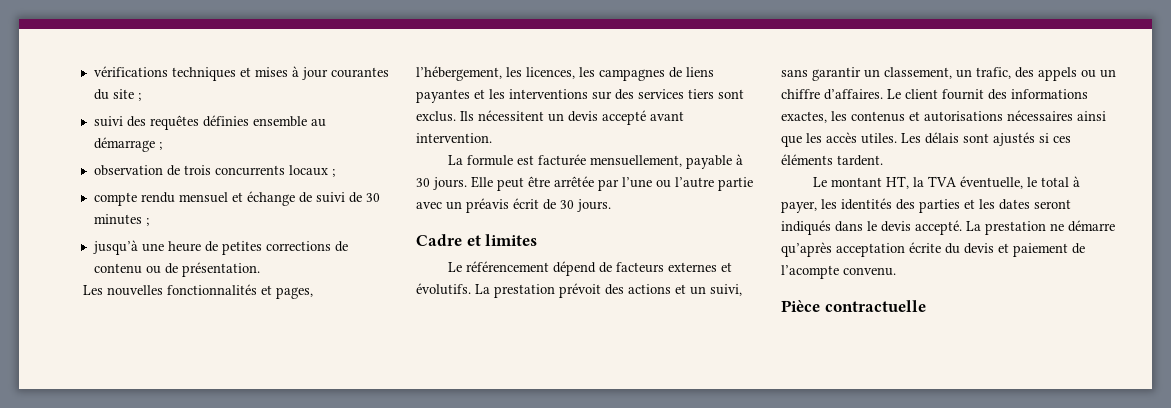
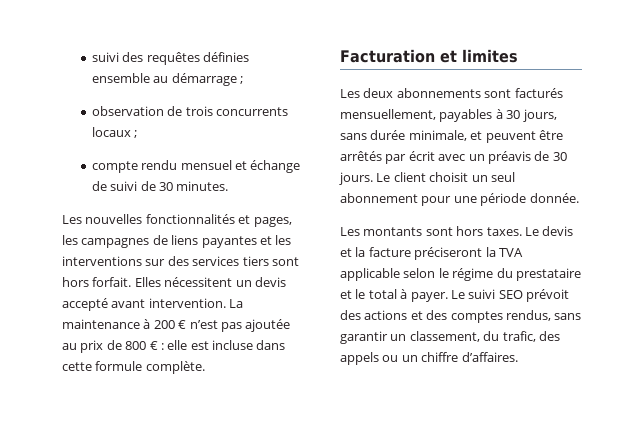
[94,66,390,81] [94,89,142,101] vérifications techniques et mises à jour courantes du site ; // -> (91, 57) none
[94,214,150,226] [93,240,349,255] [94,262,261,277] minutes ; // jusqu’à une heure de petites corrections de contenu ou de présentation. -> [176,181,229,191] minutes.
[416,66,575,81] l’hébergement, les licences, -> (292, 222) none
[416,111,474,122] exclus. Ils -> [62,277,161,287] hors forfait. Elles
[448,154,744,169] [416,176,753,191] // La formule est facturée mensuellement, payable à 30 jours. Elle peut être arrêtée par l’une ou l’autre partie -> [229,299,244,308] [62,319,291,332] [62,340,286,353] [62,361,205,374] [340,49,518,63] [340,88,563,98] [340,109,557,122] [340,130,563,143] [340,151,435,164] La maintenance à 200 € n’est pas ajoutée au prix de 800 € : elle est incluse dans cette formule complète. // Facturation et limites // Les deux abonnements sont facturés mensuellement, payables à 30 jours, sans durée minimale, et peuvent être arrêtés par écrit
[513,198,539,209] écrit -> (531, 157) none
[416,234,538,246] [448,261,733,276] [416,283,555,298] // Cadre et limites // Le référencement dépend de facteurs externes et évolutifs. La prestation -> [376,172,515,182] [340,193,579,206] [340,226,574,236] [340,247,523,260] [340,268,581,281] [340,289,523,302] Le client choisit un seul abonnement pour une période donnée. // Les montants sont hors taxes. Le devis et la facture préciseront la TVA applicable selon le régime du prestataire et le total à payer. Le suivi SEO
[690,284,742,296] un suivi, -> [426,310,551,323] des comptes rendus,
[956,69,972,78] un -> [483,331,500,341] du
[887,89,1088,100] [781,110,1106,123] [781,132,1071,147] [781,154,883,166] [813,176,1081,189] [781,198,1071,213] [781,220,1115,235] [781,242,1085,257] [781,265,896,279] [781,300,926,312] Le client fournit des informations exactes, les contenus et autorisations nécessaires ainsi que les accès utiles. Les délais sont ajustés si ces éléments tardent. // Le montant HT, la TVA éventuelle, le total à payer, les identités des parties et les dates seront indiqués dans le devis accepté. La prestation ne démarre qu’après acceptation écrite du devis et paiement de l’acompte convenu. // Pièce contractuelle -> (518, 357) none

